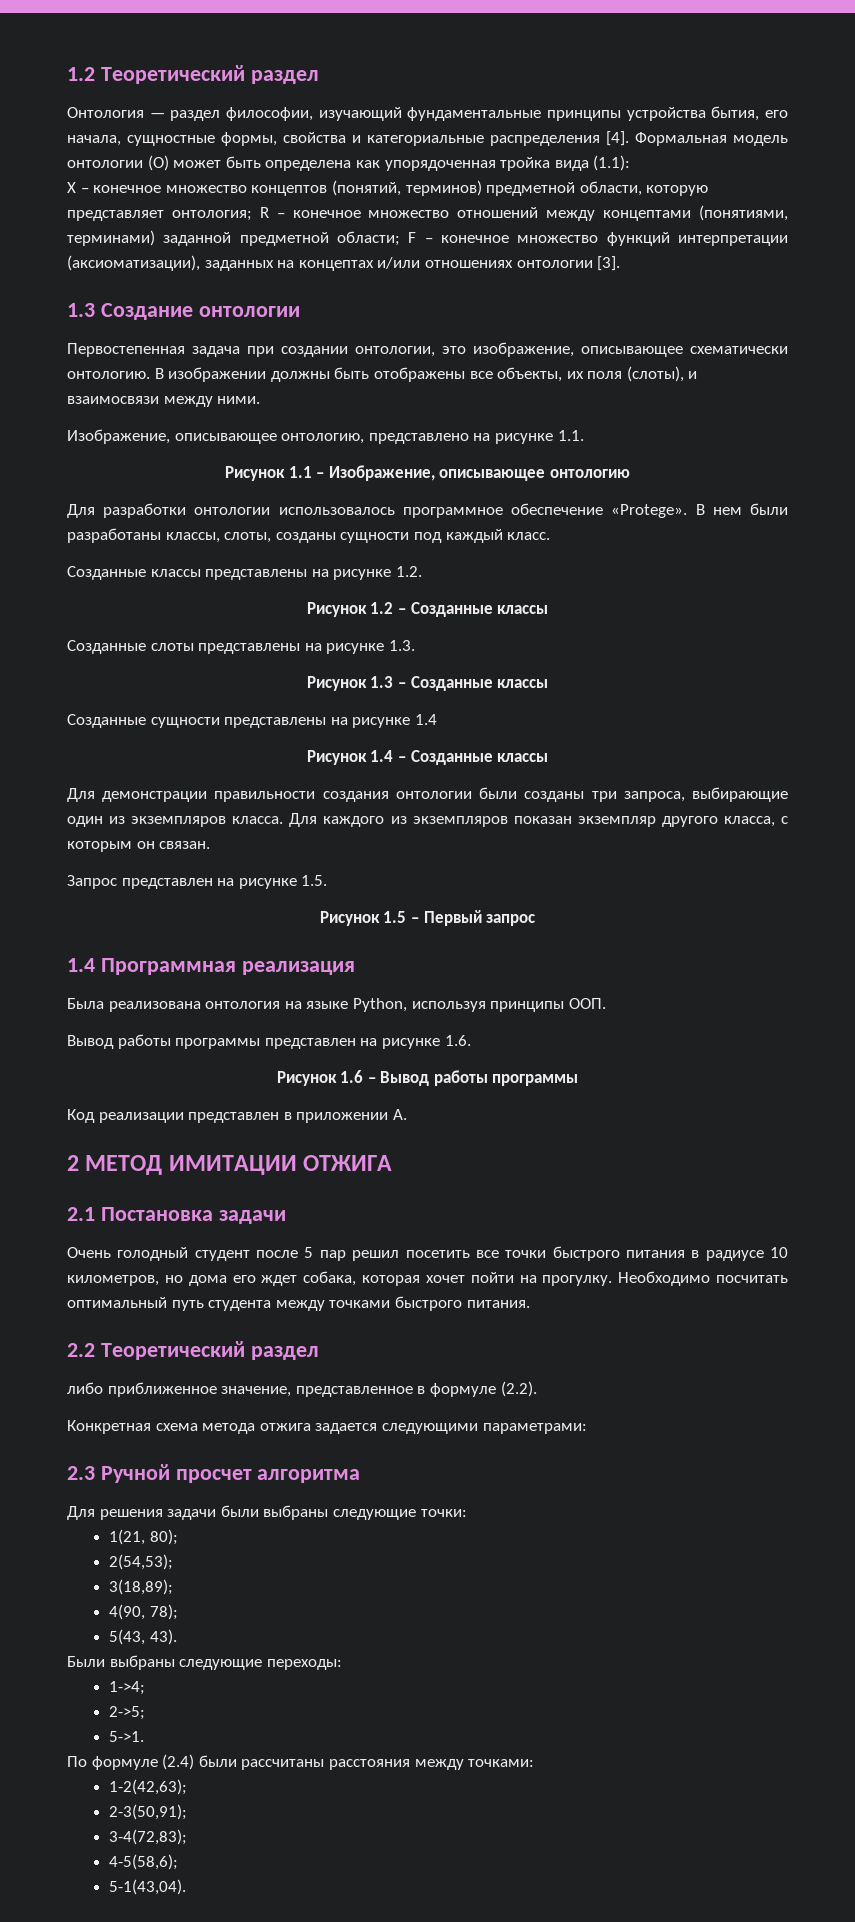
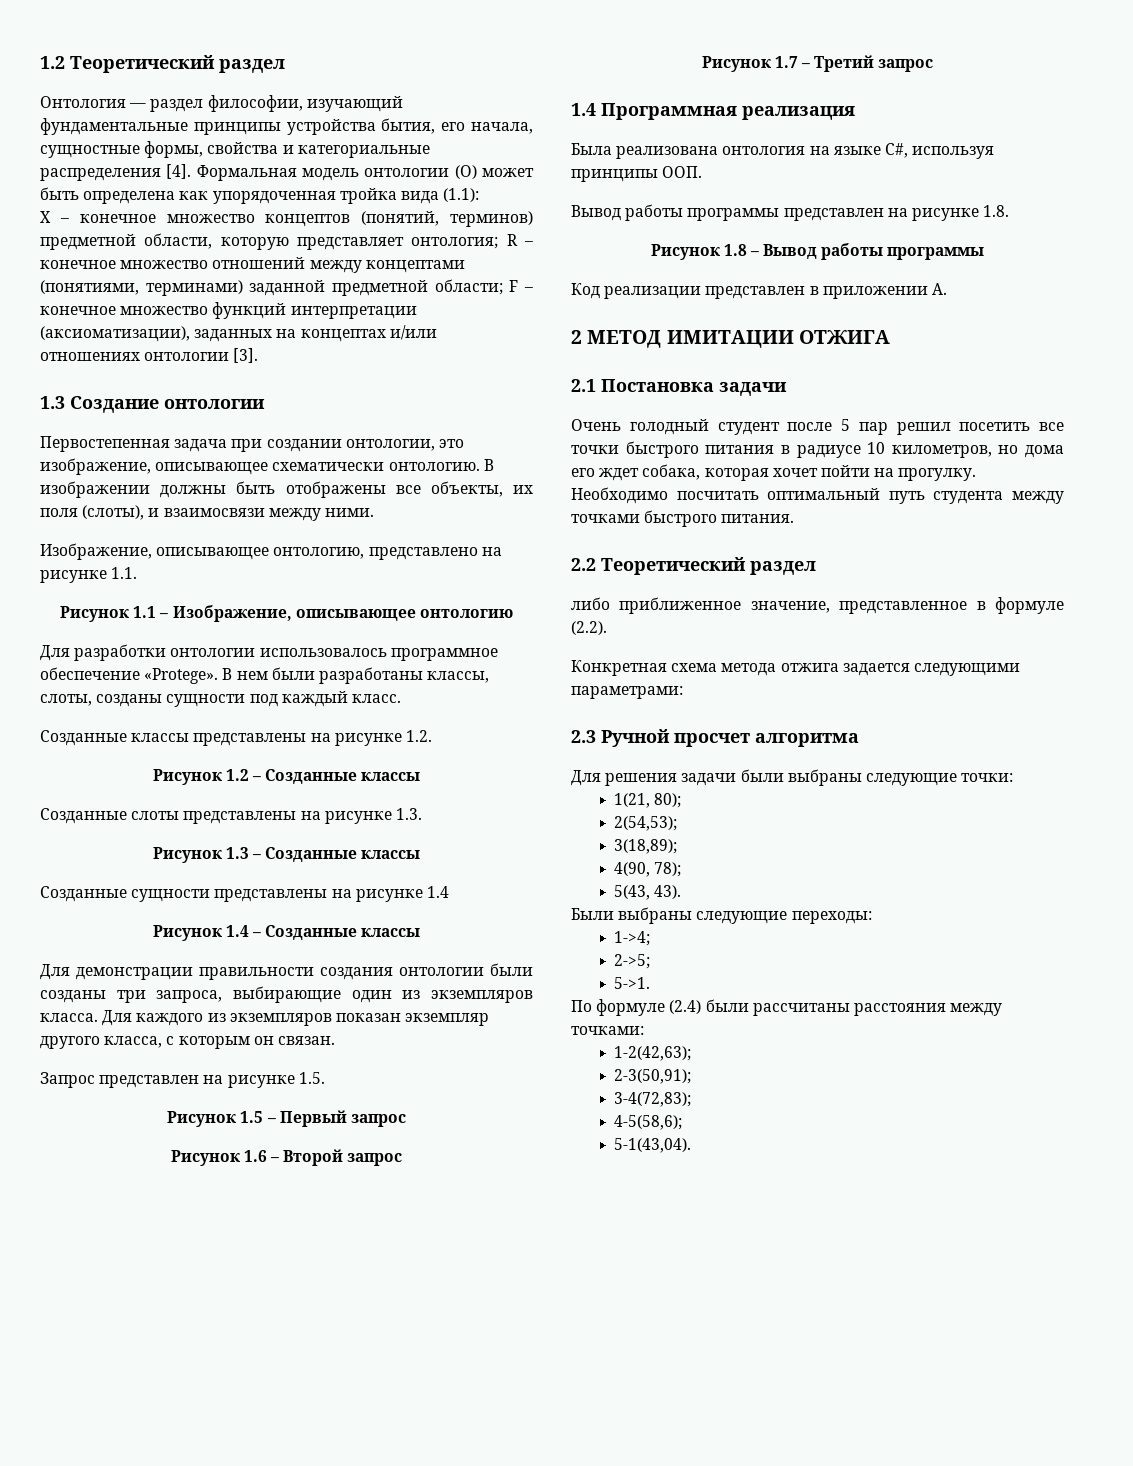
(536, 920) none -> [170,1149,403,1166] [701,55,934,72] // Рисунок 1.6 – Второй запрос // Рисунок 1.7 – Третий запрос
[352,998,407,1012] Python, -> [884,143,908,158] C#,
[444,1035,471,1046] [276,1070,364,1086] 1.6. // Рисунок 1.6 -> [983,205,1010,217] [650,244,747,260] 1.8. // Рисунок 1.8

